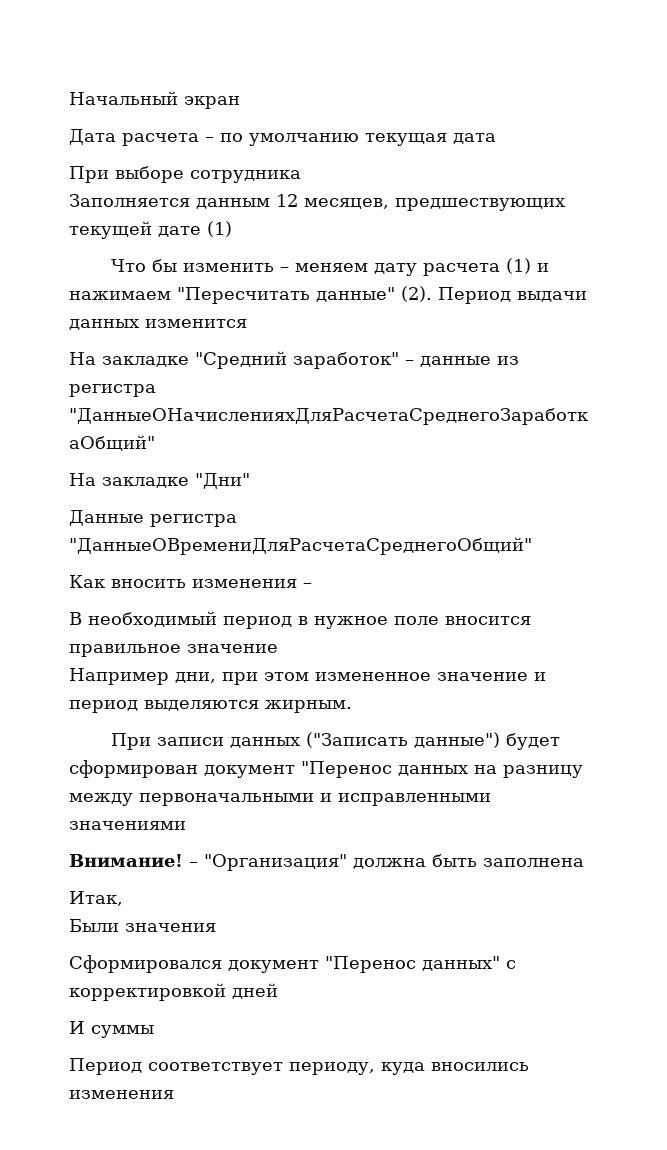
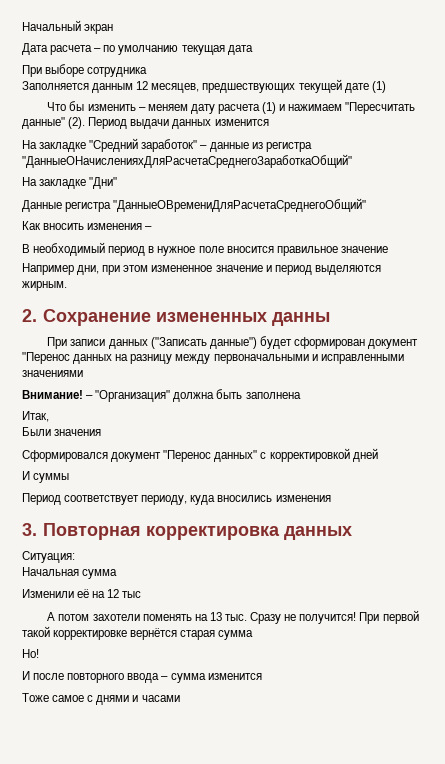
(352, 706) none -> [22,309,330,326] // 2. Сохранение измененных данны
(174, 1094) none -> [22,523,352,540] [22,551,75,563] [22,567,118,579] [22,589,142,598] [47,610,419,624] [22,626,254,640] [22,649,39,658] [22,671,262,683] [22,693,180,705] // 3. Повторная корректировка данных // Ситуация: // Начальная сумма // Изменили её на 12 тыс // А потом захотели поменять на 13 тыс. Сразу не получится! При первой такой корректировке вернётся старая сумма // Но! // И после повторного ввода – сумма изменится // Тоже самое с днями и часами

